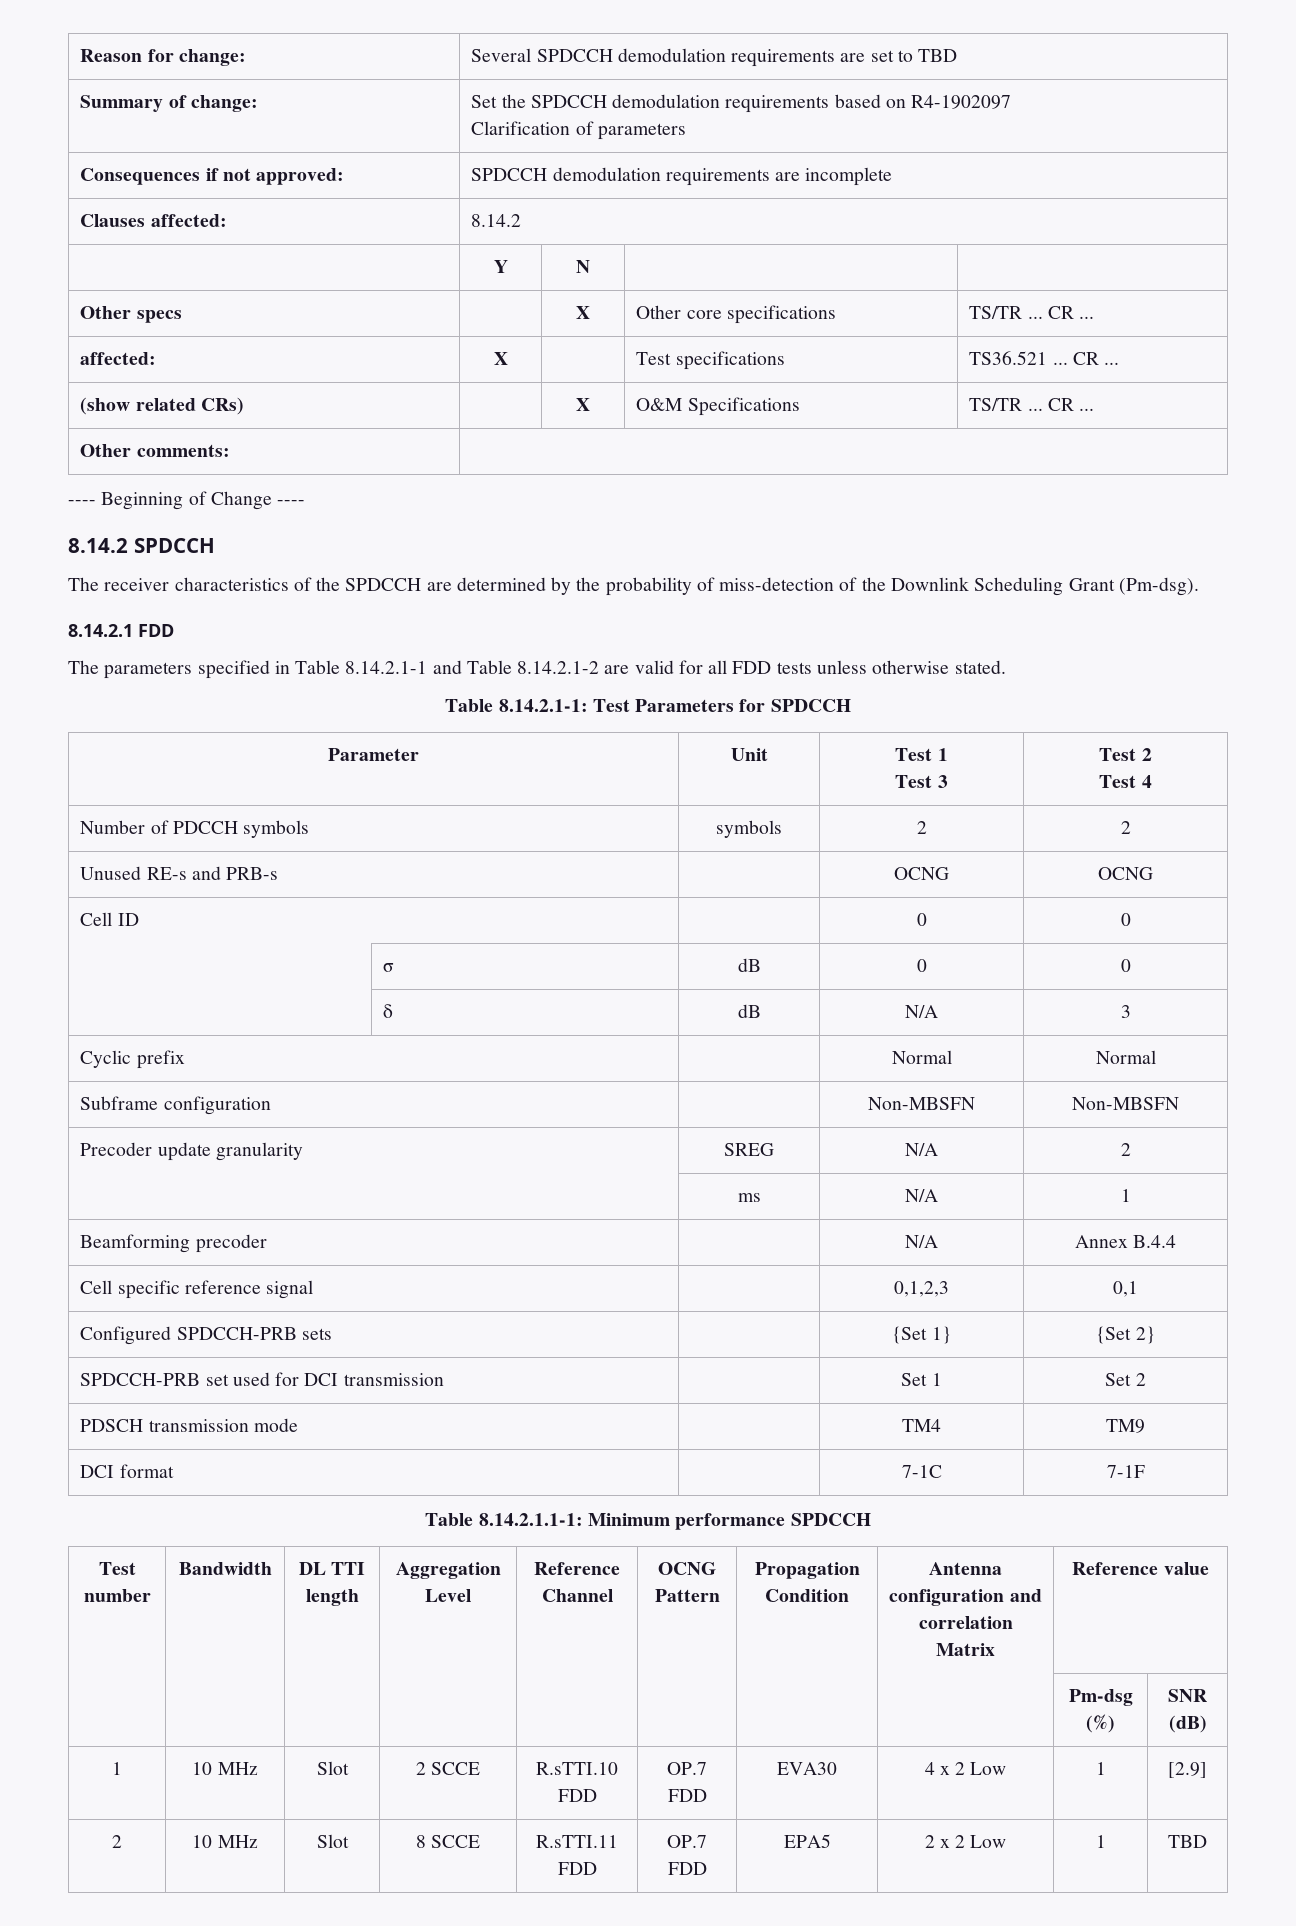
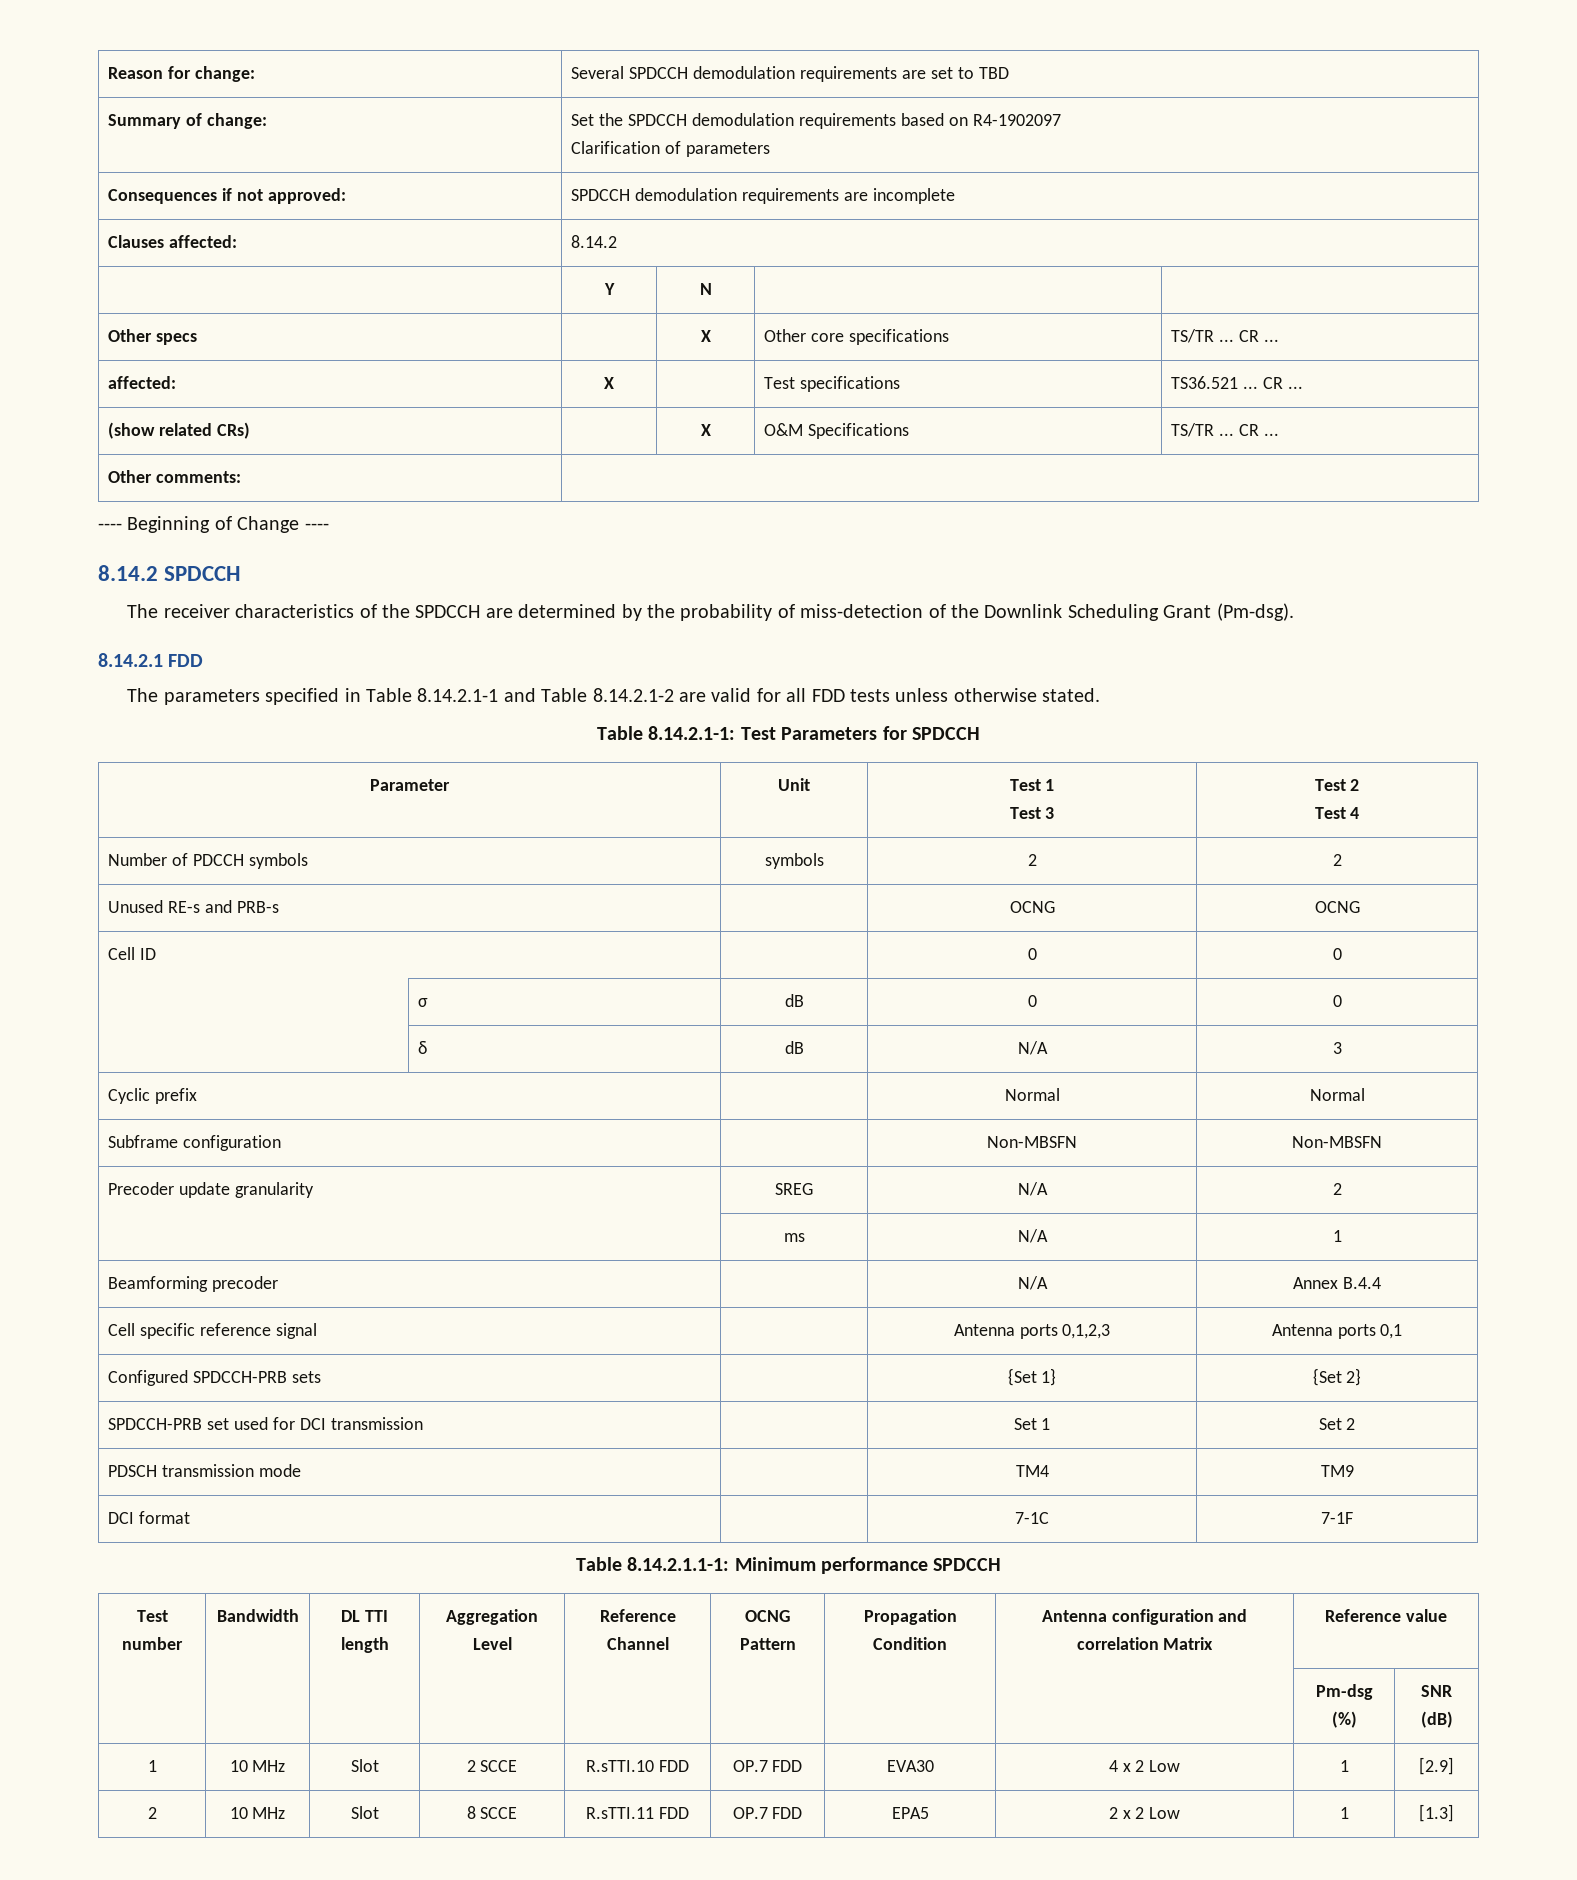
(314, 1289) none -> [953,1324,1058,1339] Antenna ports
(949, 1289) none -> [1271,1324,1376,1339] Antenna ports
[1168,1835,1207,1848] TBD -> [1419,1804,1454,1822] [1.3]

